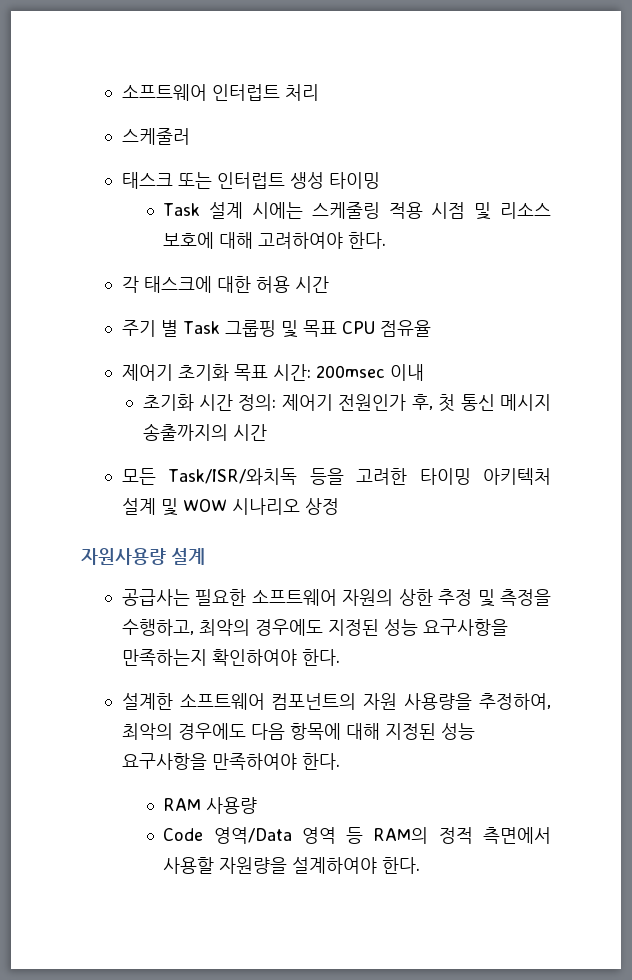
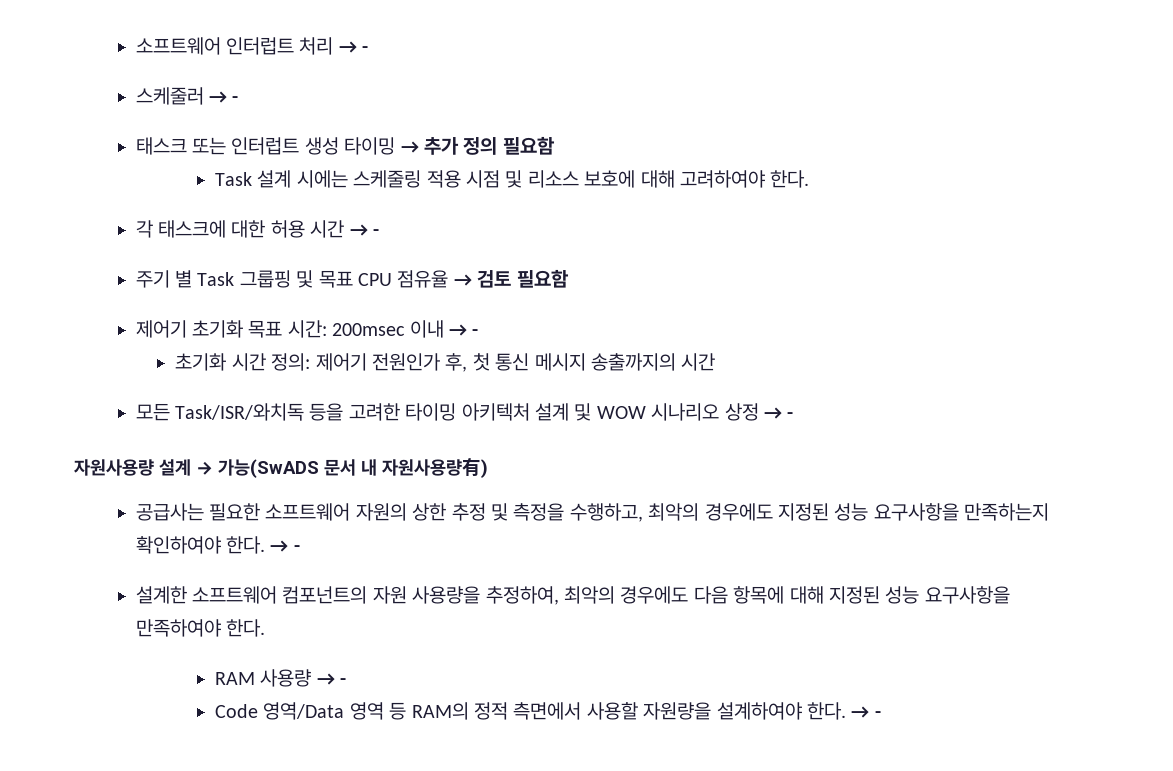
(319, 92) none -> [338,41,369,53] → -
(190, 136) none -> [209,91,239,103] → -
(380, 180) none -> [400,136,555,155] → 추가 정의 필요함
(329, 284) none -> [349,224,380,236] → -
(431, 328) none -> [453,269,569,288] → 검토 필요함
(424, 372) none -> [449,324,479,336] → -
(339, 506) none -> [764,407,794,419] → -
(205, 556) none -> [196,458,488,478] → 가능(SwADS 문서 내 자원사용량有)
(340, 657) none -> [270,540,300,552] → -
(258, 805) none -> [316,673,347,685] → -
(421, 865) none -> [851,706,881,718] → -

